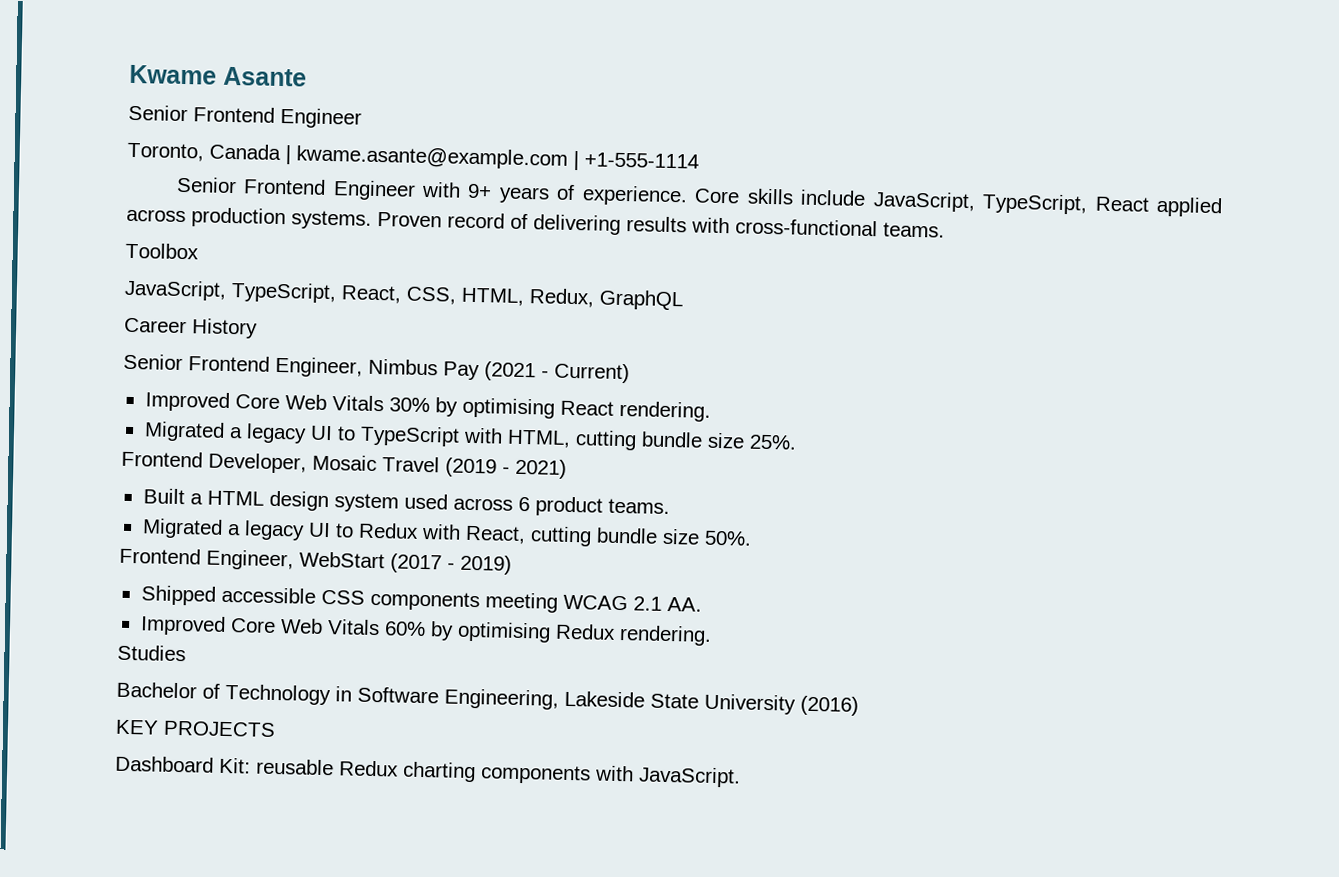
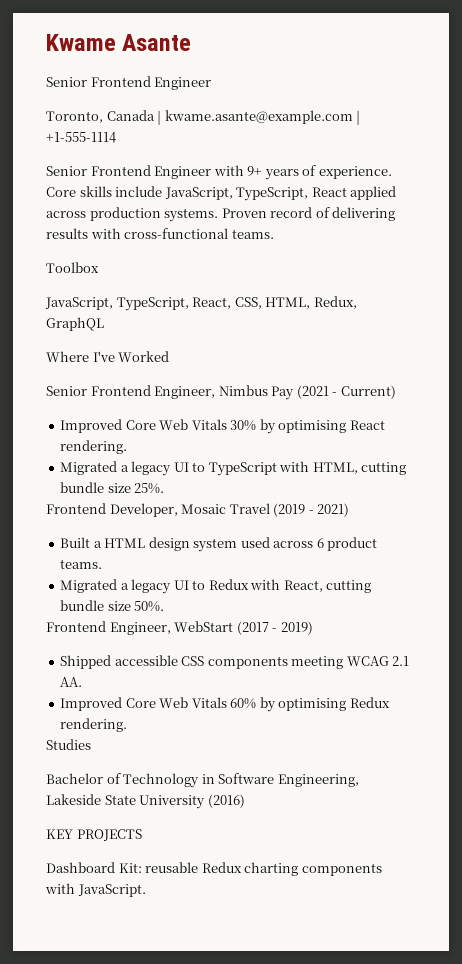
[124,317,258,339] Career History -> [46,351,170,362] Where I've Worked

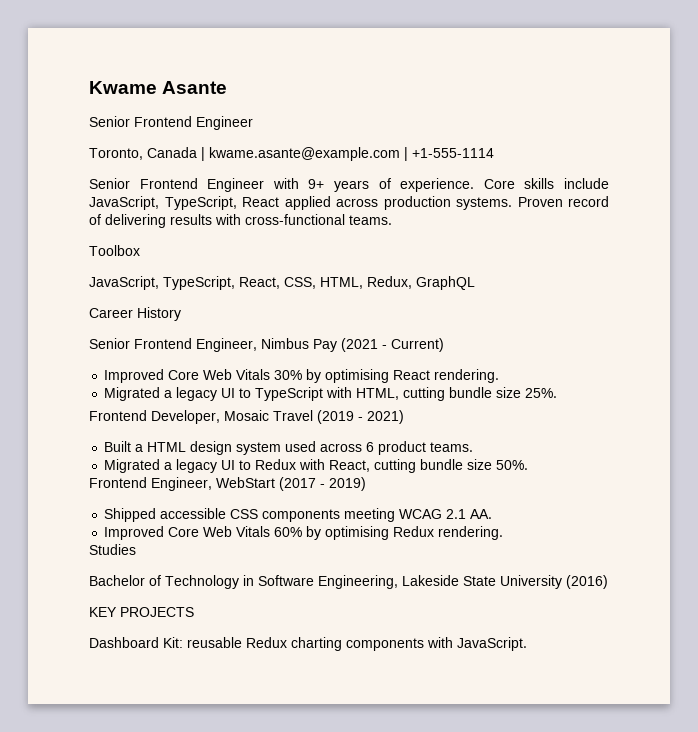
[46,351,170,362] Where I've Worked -> [89,307,181,321] Career History

